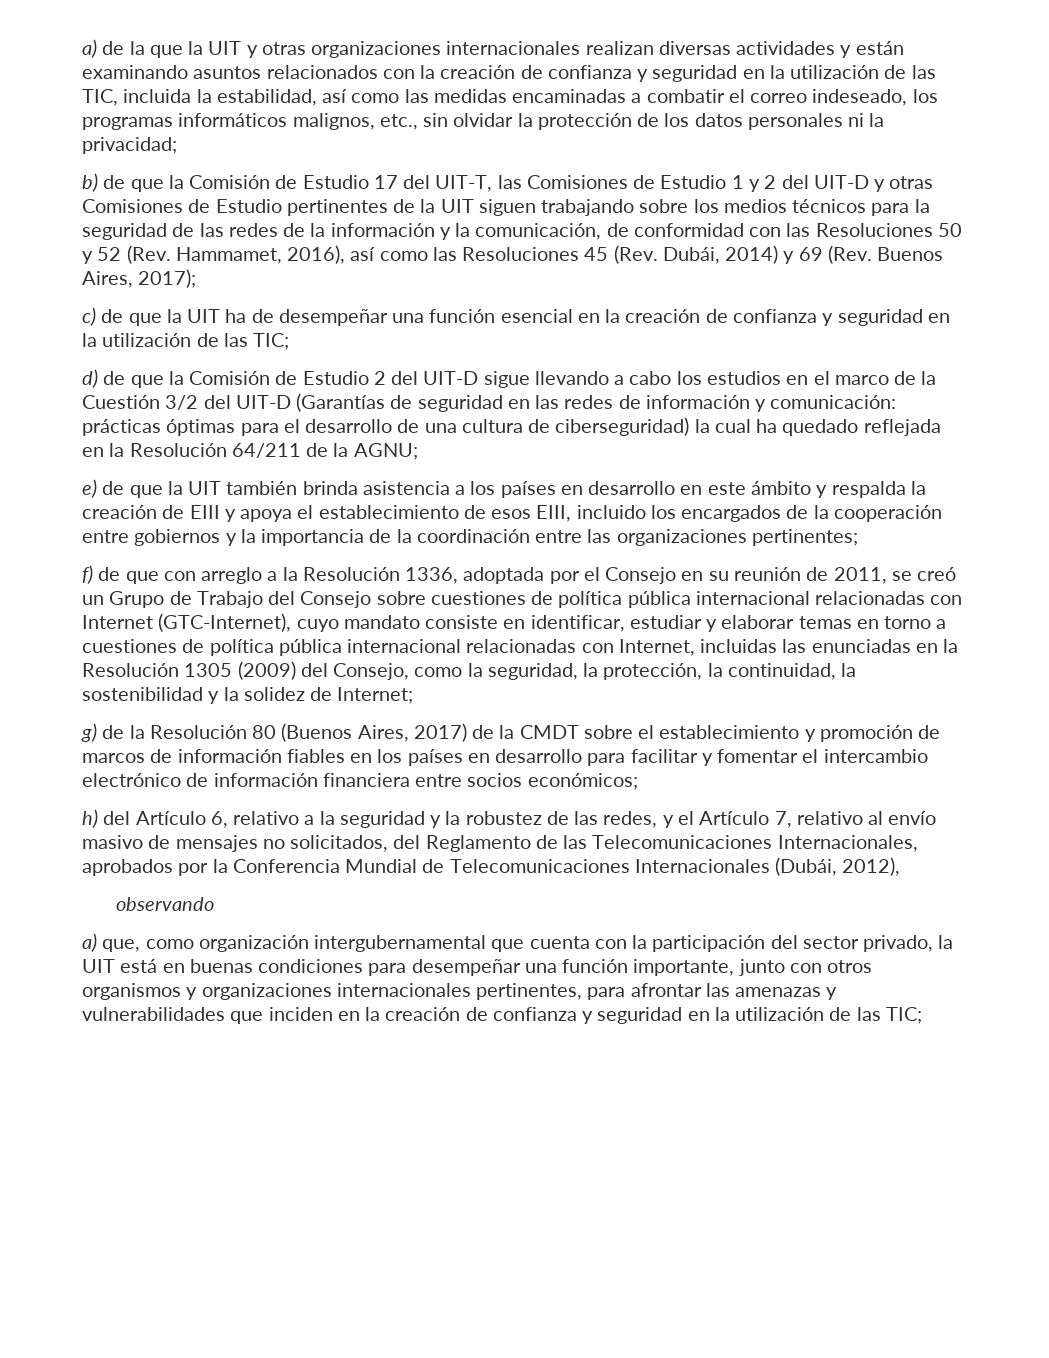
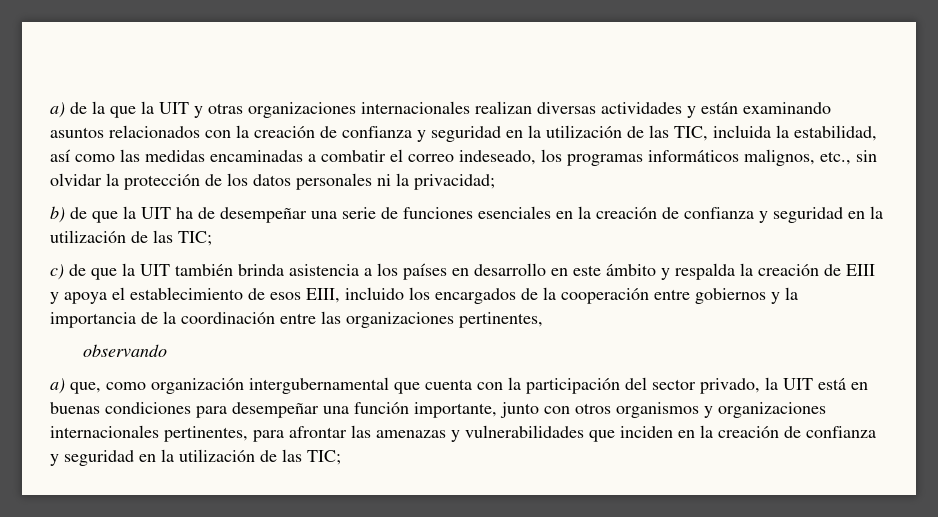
[189,175,934,192] [82,199,930,216] [82,223,962,240] [82,245,944,264] [82,269,197,288] [82,307,182,326] Comisión de Estudio 17 del UIT-T, las Comisiones de Estudio 1 y 2 del UIT-D y otras Comisiones de Estudio pertinentes de la UIT siguen trabajando sobre los medios técnicos para la seguridad de las redes de la información y la comunicación, de conformidad con las Resoluciones 50 y 52 (Rev. Hammamet, 2016), así como las Resoluciones 45 (Rev. Dubái, 2014) y 69 (Rev. Buenos Aires, 2017); // c) de que la -> (136, 212) none
[429,309,573,323] función esencial -> [342,206,551,219] serie de funciones esenciales
[82,369,937,388] [82,393,897,412] [82,417,941,436] [82,443,418,460] [82,479,97,498] d) de que la Comisión de Estudio 2 del UIT-D sigue llevando a cabo los estudios en el marco de la Cuestión 3/2 del UIT-D (Garantías de seguridad en las redes de información y comunicación: prácticas óptimas para el desarrollo de una cultura de ciberseguridad) la cual ha quedado reflejada en la Resolución 64/211 de la AGNU; // e) -> [50,264,64,280] c)
[751,529,858,546] [82,565,957,584] [82,591,963,608] [82,613,947,632] [82,639,959,656] [82,661,857,680] [82,687,414,704] [81,723,941,742] [82,749,928,766] [82,773,638,790] [82,809,937,828] [82,835,918,852] [82,857,901,876] pertinentes; // f) de que con arreglo a la Resolución 1336, adoptada por el Consejo en su reunión de 2011, se creó un Grupo de Trabajo del Consejo sobre cuestiones de política pública internacional relacionadas con Internet (GTC-Internet), cuyo mandato consiste en identificar, estudiar y elaborar temas en torno a cuestiones de política pública internacional relacionadas con Internet, incluidas las enunciadas en la Resolución 1305 (2009) del Consejo, como la seguridad, la protección, la continuidad, la sostenibilidad y la solidez de Internet; // g) de la Resolución 80 (Buenos Aires, 2017) de la CMDT sobre el establecimiento y promoción de marcos de información fiables en los países en desarrollo para facilitar y fomentar el intercambio electrónico de información financiera entre socios económicos; // h) del Artículo 6, relativo a la seguridad y la robustez de las redes, y el Artículo 7, relativo al envío masivo de mensajes no solicitados, del Reglamento de las Telecomunicaciones Internacionales, aprobados por la Conferencia Mundial de Telecomunicaciones Internacionales (Dubái, 2012), -> [459,312,543,328] pertinentes,

